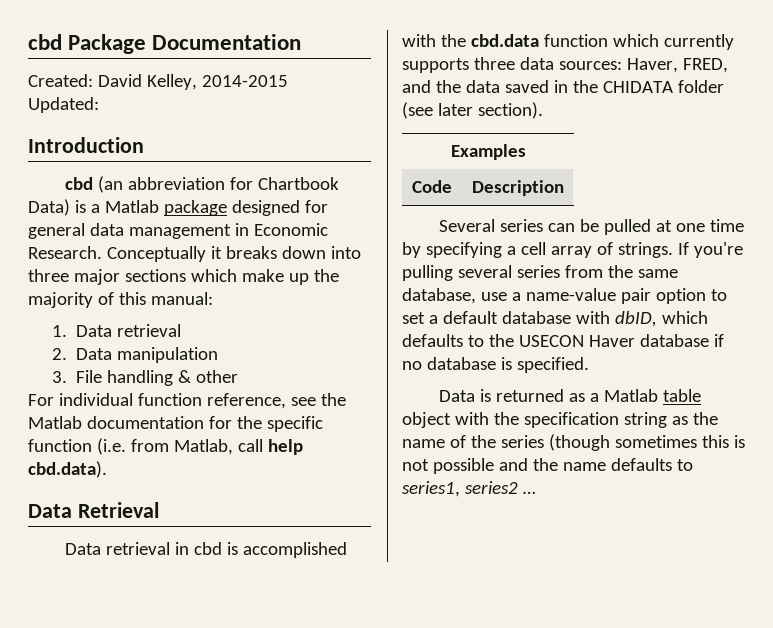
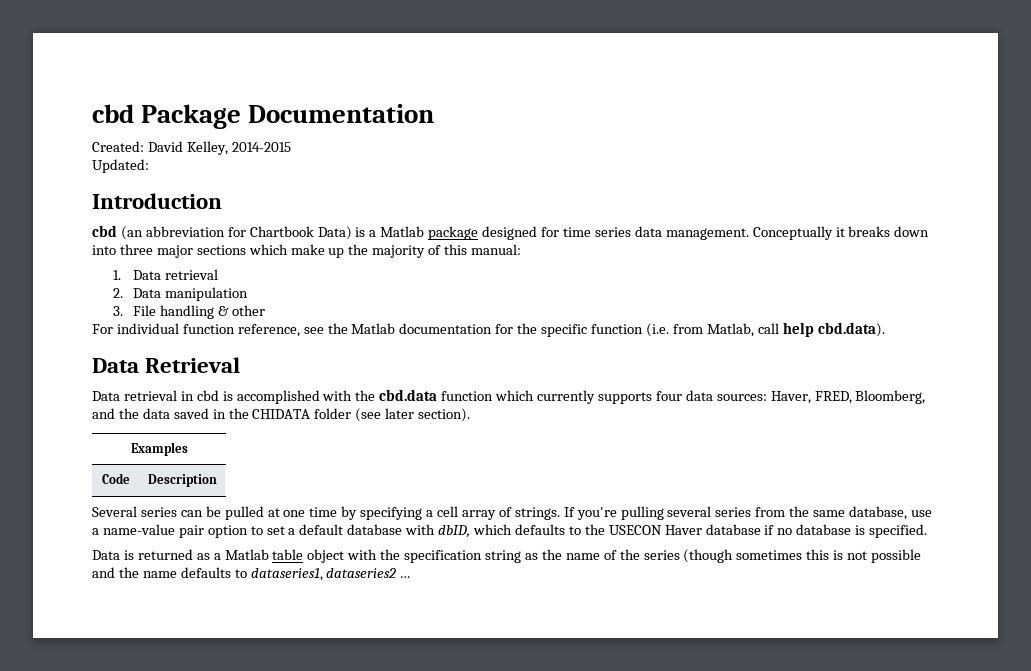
[28,223,328,239] [28,246,102,259] general data management in Economic Research. -> [562,226,749,240] time series data management.
[473,57,515,70] three -> [655,391,682,401] four
(728, 65) none -> [855,390,926,404] Bloomberg,
[402,481,518,497] series1, series2 -> [250,568,397,581] dataseries1, dataseries2

